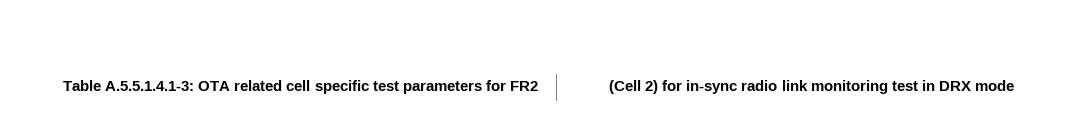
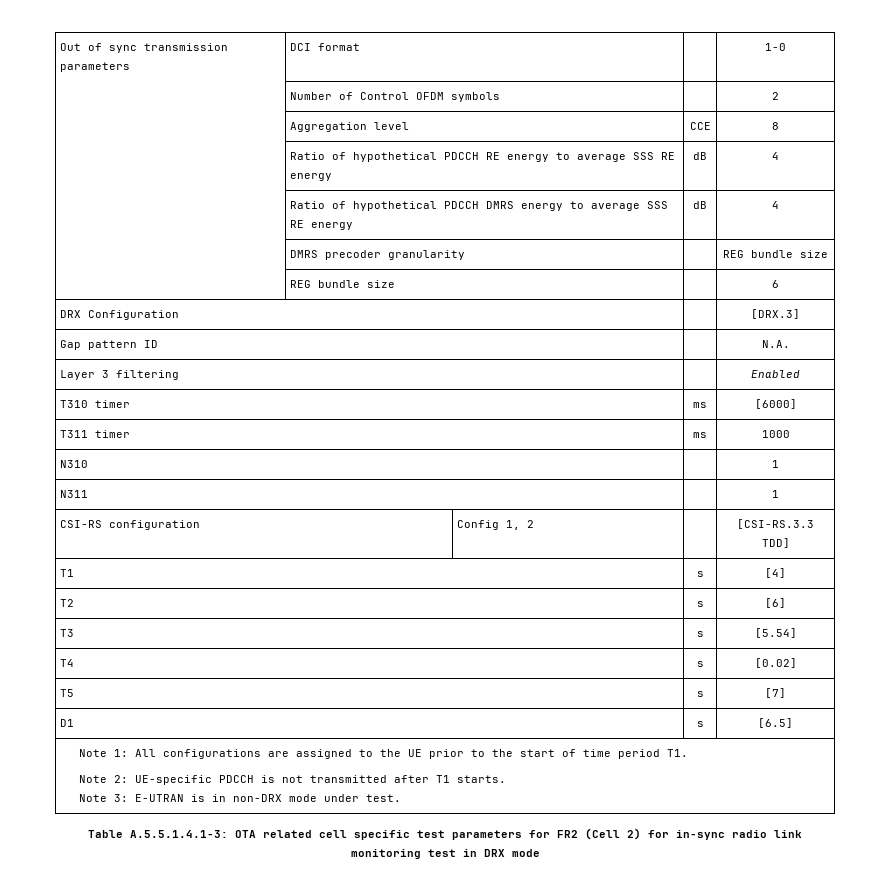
(63, 85) none -> [60,43,229,53] [60,62,131,72] [290,43,361,51] [765,43,786,51] [290,92,501,102] [772,92,779,100] [290,122,410,132] [689,122,711,130] [772,122,779,130] [290,152,676,162] [290,173,333,181] [693,152,707,160] [772,152,779,160] [290,201,669,211] [290,220,354,230] [693,201,707,209] [772,201,779,209] [290,250,466,260] [723,250,828,258] [290,280,396,288] [772,280,779,288] [60,310,180,320] [751,309,800,319] [60,340,159,350] [761,340,790,348] [60,370,180,380] [751,370,800,378] [60,400,131,408] [693,402,707,408] [754,399,797,409] [60,430,131,438] [693,432,707,438] [761,430,790,438] [60,460,89,468] [772,460,779,468] [60,490,89,498] [772,490,779,498] [60,520,201,530] [457,520,535,530] [737,519,814,529] [761,538,790,548] [60,569,75,577] [696,571,704,577] [765,568,786,578] [60,599,75,607] [696,601,704,607] [765,598,786,608] [60,629,75,637] [696,631,704,637] [754,628,797,638] [60,659,75,667] [696,661,704,667] [754,658,797,668] [60,689,75,697] [696,691,704,697] [765,688,786,698] [60,719,75,727] [696,721,704,727] [758,718,793,728] [79,749,689,759] [79,775,507,785] [79,794,402,802] Out of sync transmission parameters | DCI format | | 1-0 // | Number of Control OFDM symbols | | 2 // | Aggregation level | CCE | 8 // | Ratio of hypothetical PDCCH RE energy to average SSS RE energy | dB | 4 // | Ratio of hypothetical PDCCH DMRS energy to average SSS RE energy | dB | 4 // | DMRS precoder granularity | | REG bundle size // | REG bundle size | | 6 // DRX Configuration | | [DRX.3] // Gap pattern ID | | N.A. // Layer 3 filtering | | Enabled // T310 timer | ms | [6000] // T311 timer | ms | 1000 // N310 | | 1 // N311 | | 1 // CSI-RS configuration | Config 1, 2 | | [CSI-RS.3.3 TDD] // T1 | s | [4] // T2 | s | [6] // T3 | s | [5.54] // T4 | s | [0.02] // T5 | s | [7] // D1 | s | [6.5] // Note 1: All configurations are assigned to the UE prior to the start of time period T1. // Note 2: UE-specific PDCCH is not transmitted after T1 starts. // Note 3: E-UTRAN is in non-DRX mode under test. //

